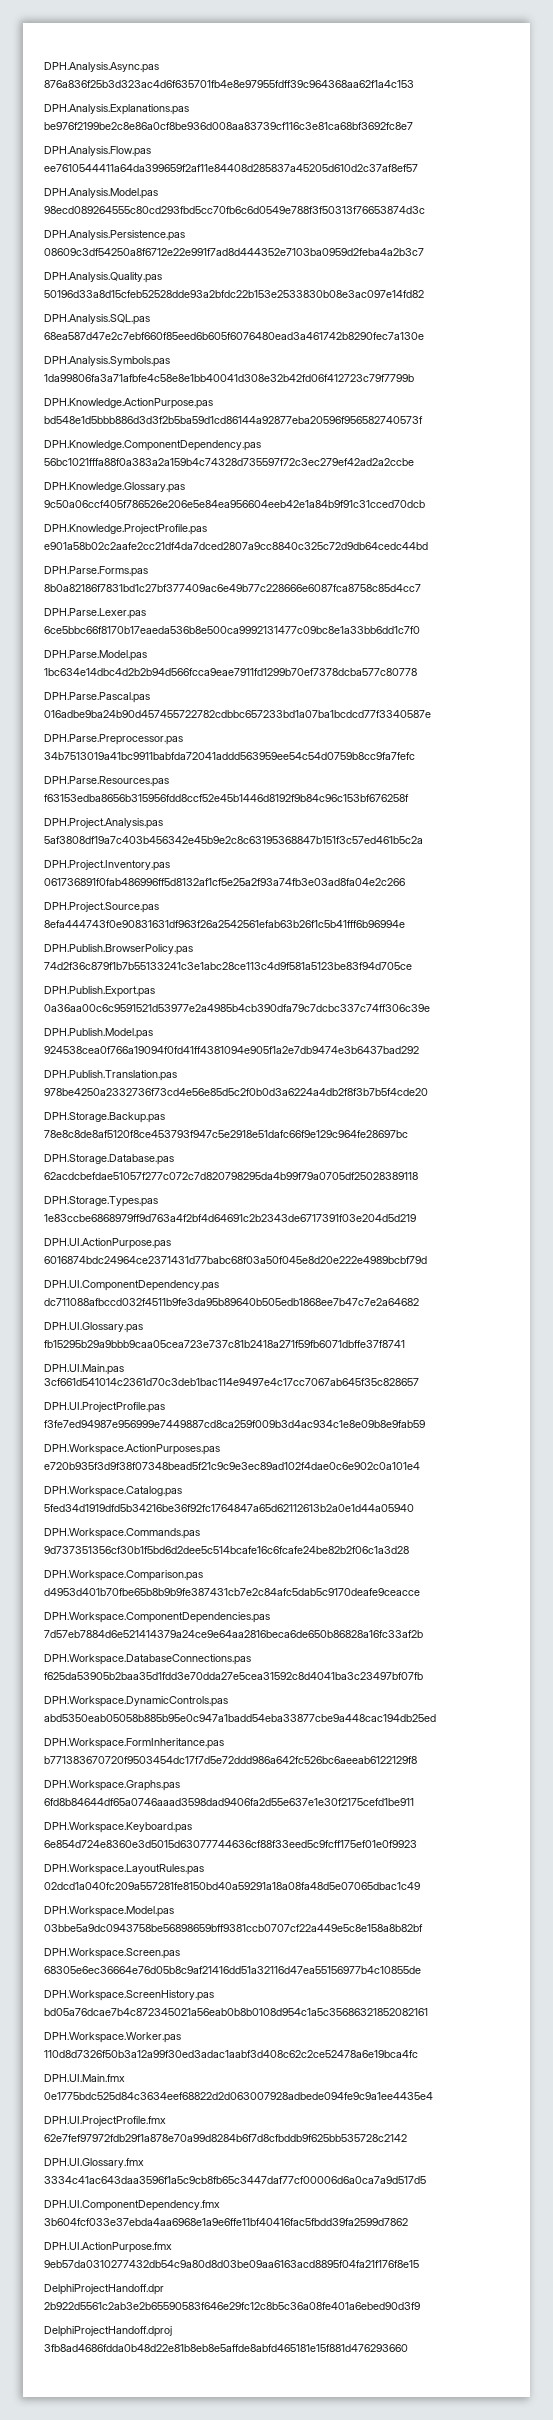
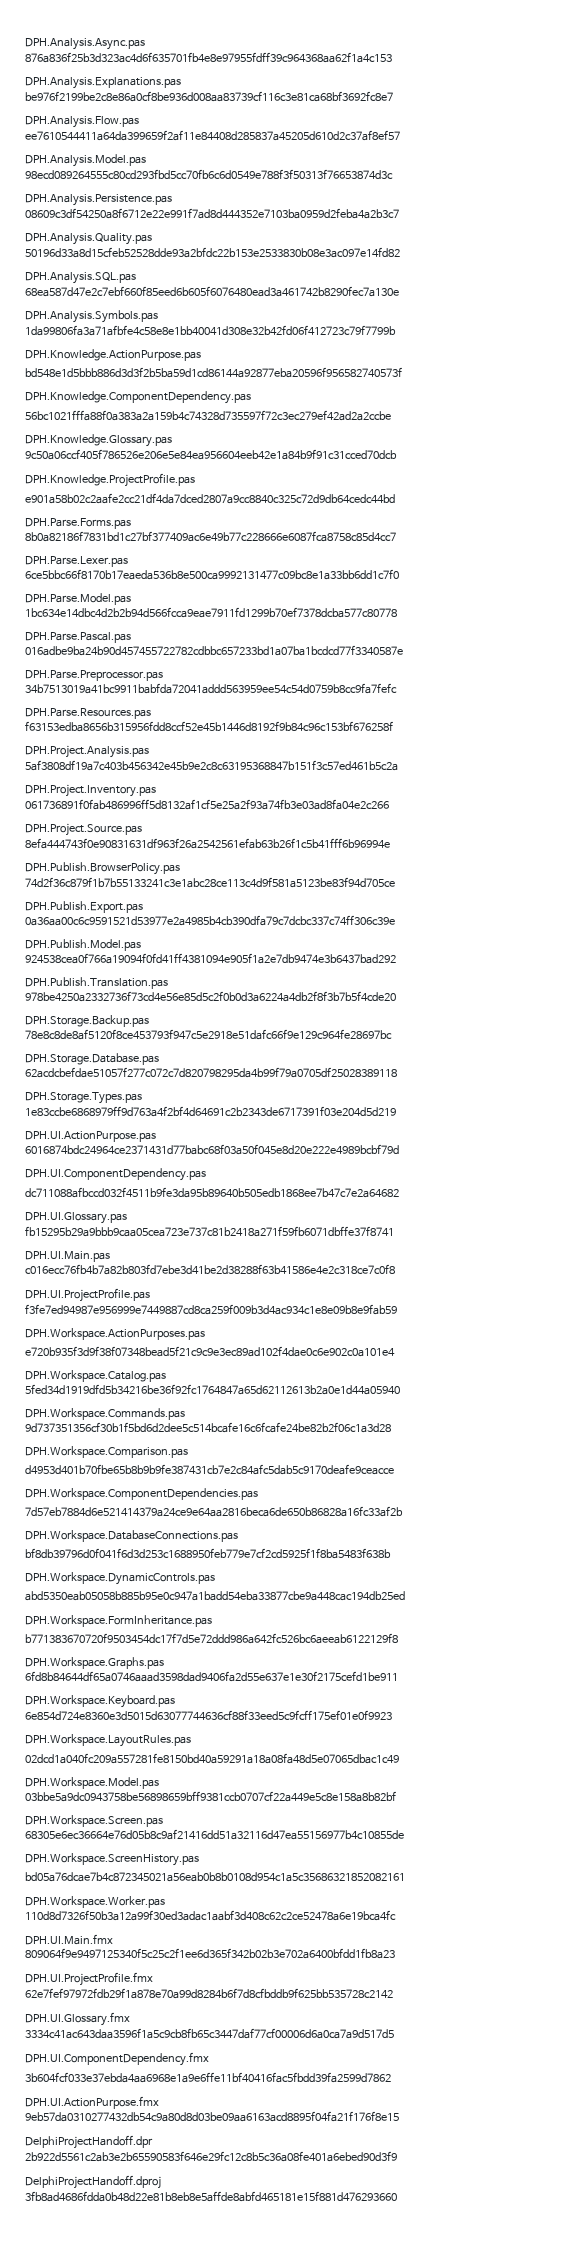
[44,1378,419,1386] 3cf661d541014c2361d70c3deb1bac114e9497e4c17cc7067ab645f35c828657 -> [25,1264,395,1275] c016ecc76fb4b7a82b803fd7ebe3d41be2d38288f63b41586e4e2c318ce7c0f8
[44,1672,423,1680] f625da53905b2baa35d1fdd3e70dda27e5cea31592c8d4041ba3c23497bf07fb -> [25,1548,391,1559] bf8db39796d0f041f6d3d253c1688950feb779e7cf2cd5925f1f8ba5483f638b
[44,2092,433,2100] 0e1775bdc525d84c3634eef68822d2d063007928adbede094fe9c9a1ee4435e4 -> [25,1948,395,1959] 809064f9e9497125340f5c25c2f1ee6d365f342b02b3e702a6400bfdd1fb8a23

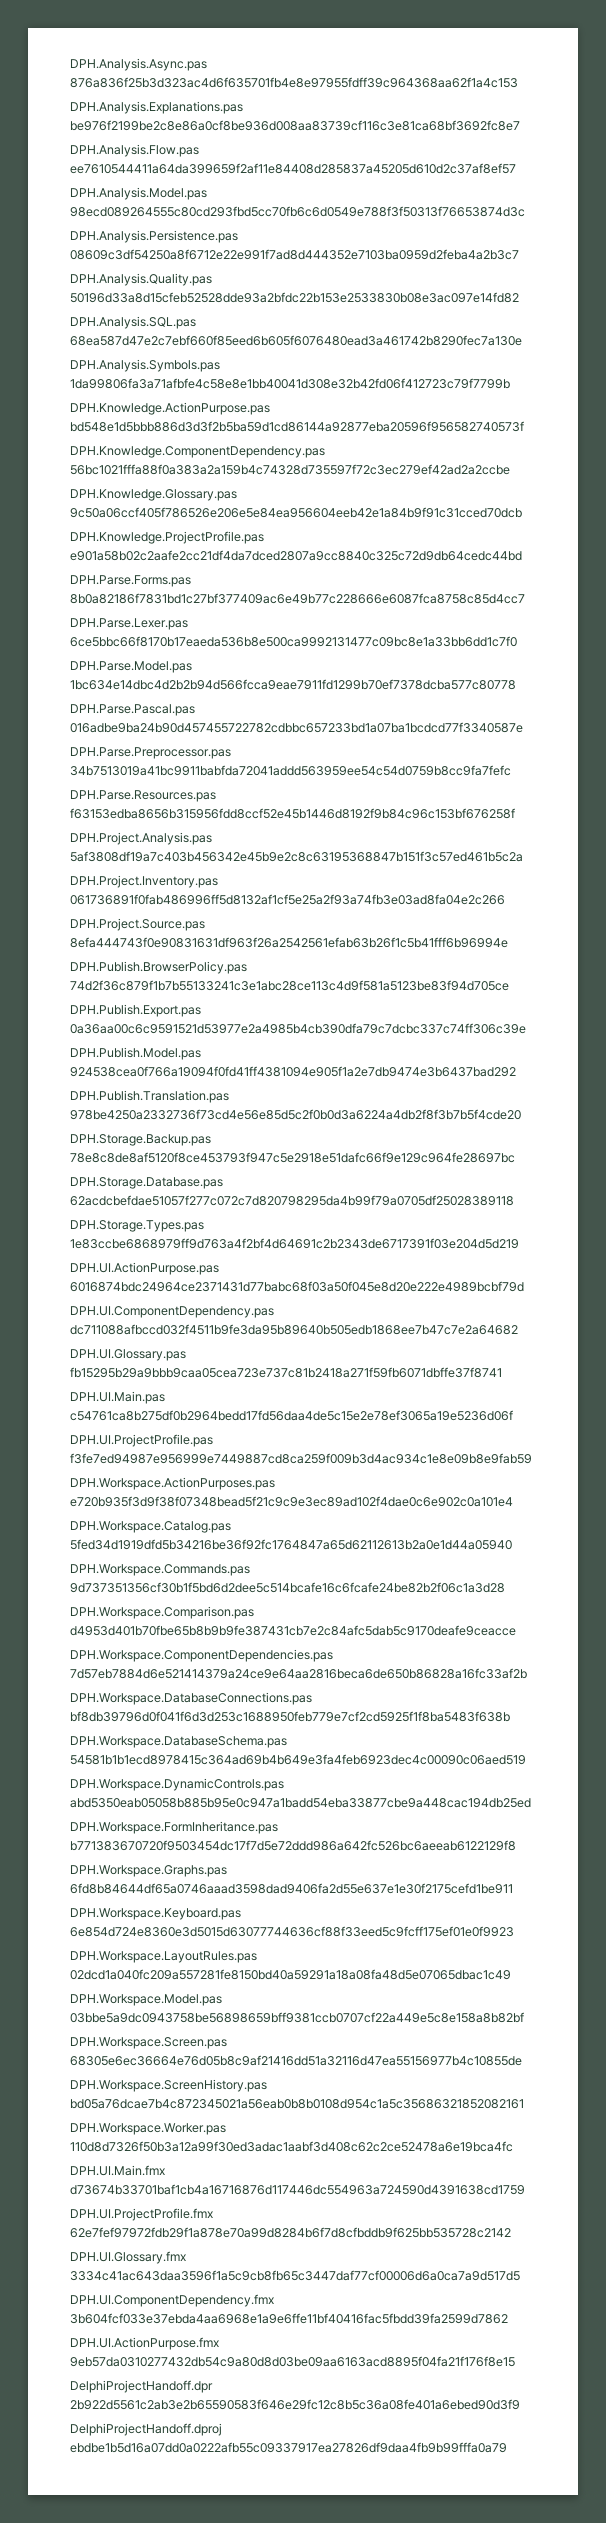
[25,1264,395,1275] c016ecc76fb4b7a82b803fd7ebe3d41be2d38288f63b41586e4e2c318ce7c0f8 -> [70,1410,513,1421] c54761ca8b275df0b2964bedd17fd56daa4de5c15e2e78ef3065a19e5236d06f
(391, 1553) none -> [70,1736,287,1748] [70,1754,526,1765] // DPH.Workspace.DatabaseSchema.pas // 54581b1b1ecd8978415c364ad69b4b649e3fa4feb6923dec4c00090c06aed519
[25,1948,395,1959] 809064f9e9497125340f5c25c2f1ee6d365f342b02b3e702a6400bfdd1fb8a23 -> [70,2184,525,2195] d73674b33701baf1cb4a16716876d117446dc554963a724590d4391638cd1759
[25,2191,397,2202] 3fb8ad4686fdda0b48d22e81b8eb8e5affde8abfd465181e15f881d476293660 -> [70,2442,507,2453] ebdbe1b5d16a07dd0a0222afb55c09337917ea27826df9daa4fb9b99fffa0a79

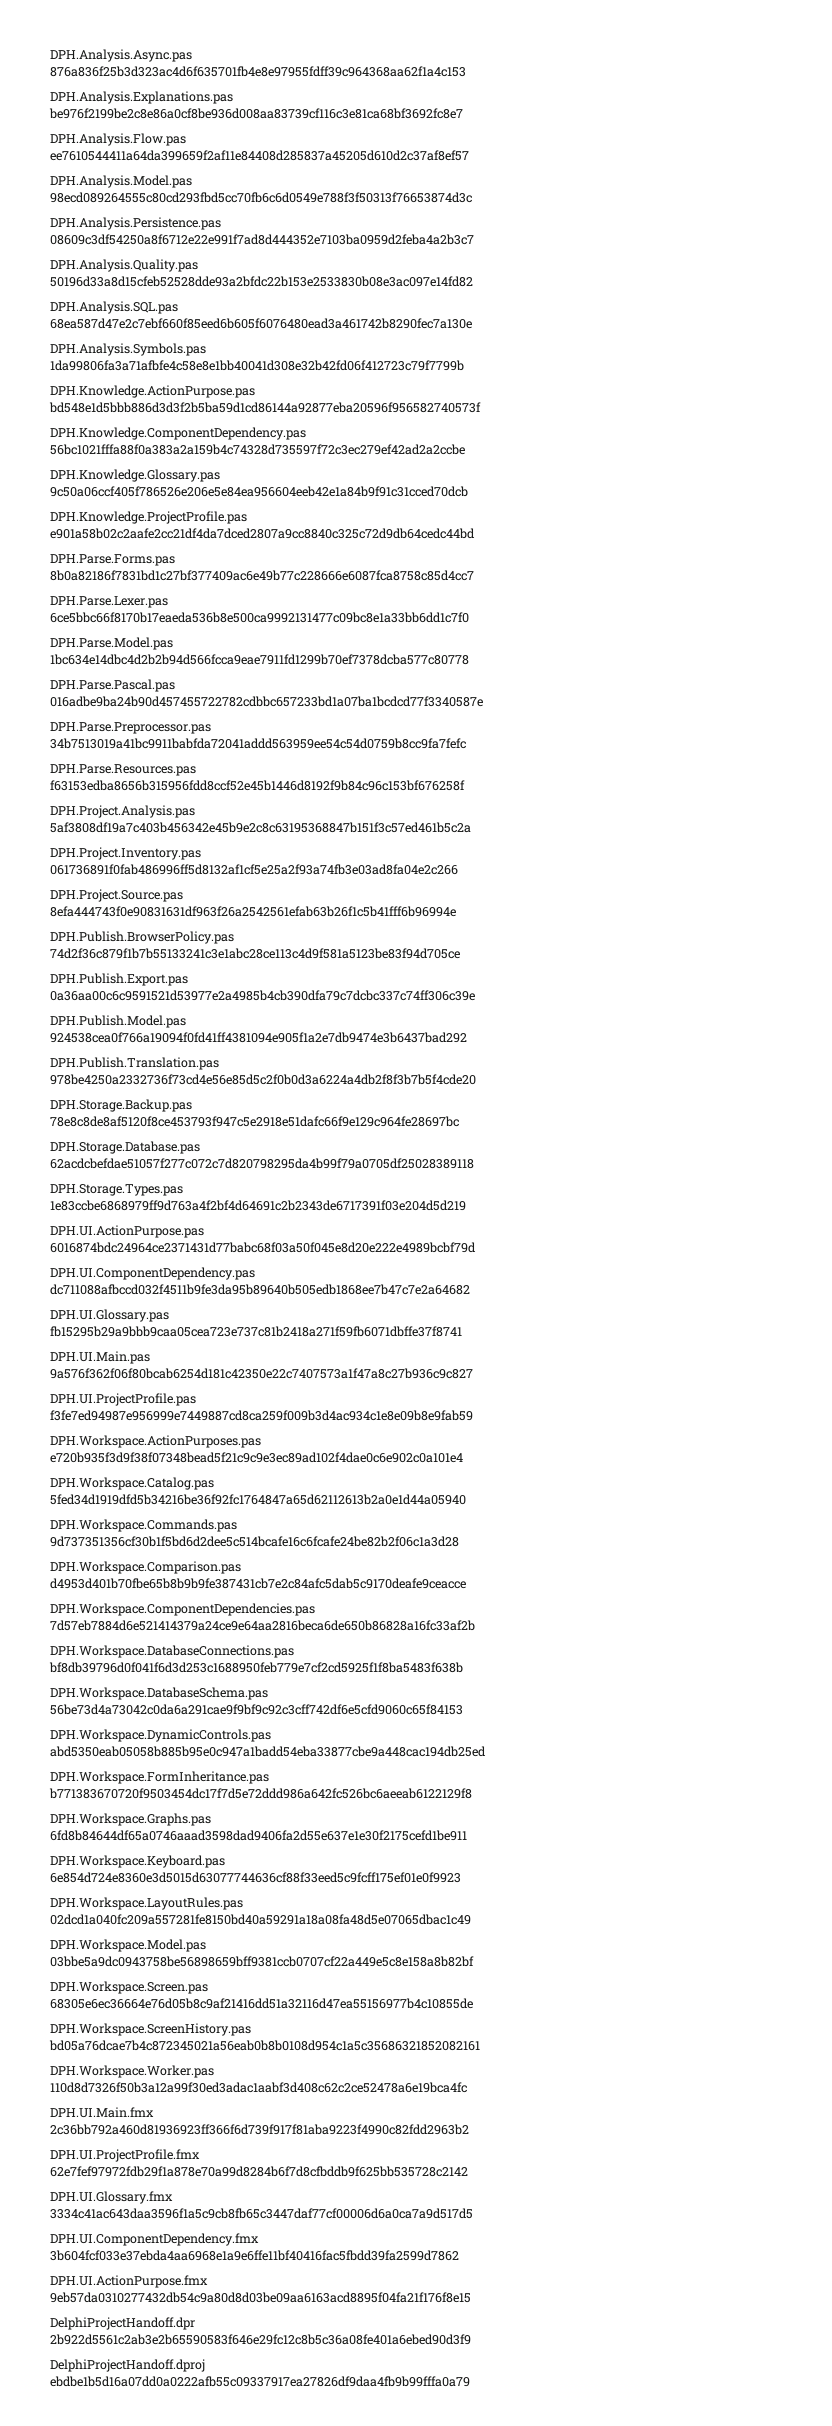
[70,1410,513,1421] c54761ca8b275df0b2964bedd17fd56daa4de5c15e2e78ef3065a19e5236d06f -> [50,1368,473,1379] 9a576f362f06f80bcab6254d181c42350e22c7407573a1f47a8c27b936c9c827
[70,1754,526,1765] 54581b1b1ecd8978415c364ad69b4b649e3fa4feb6923dec4c00090c06aed519 -> [50,1704,463,1715] 56be73d4a73042c0da6a291cae9f9bf9c92c3cff742df6e5cfd9060c65f84153
[70,2184,525,2195] d73674b33701baf1cb4a16716876d117446dc554963a724590d4391638cd1759 -> [50,2124,469,2135] 2c36bb792a460d81936923ff366f6d739f917f81aba9223f4990c82fdd2963b2

